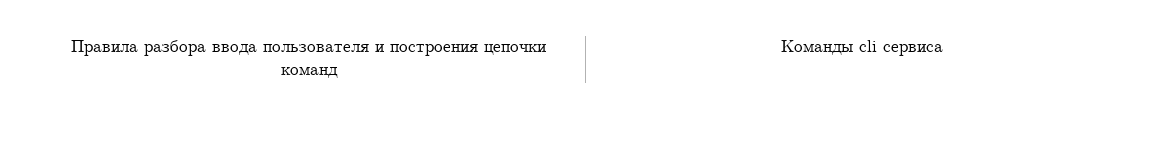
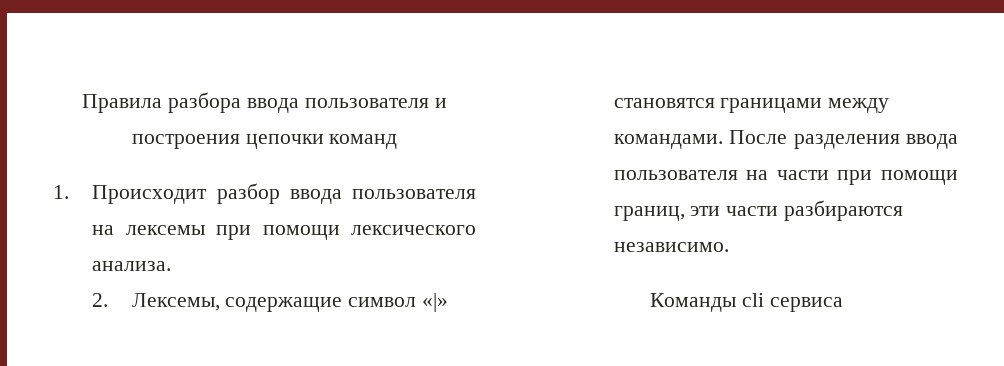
(338, 72) none -> [53,183,476,204] [92,225,476,240] [92,261,172,271] [92,293,448,312] [613,98,890,113] [613,130,958,149] [613,170,958,185] [613,200,903,221] [613,242,729,252] // 1. Происходит разбор ввода пользователя на лексемы при помощи лексического анализа. // 2. Лексемы, содержащие символ «|» становятся границами между командами. После разделения ввода пользователя на части при помощи границ, эти части разбираются независимо.

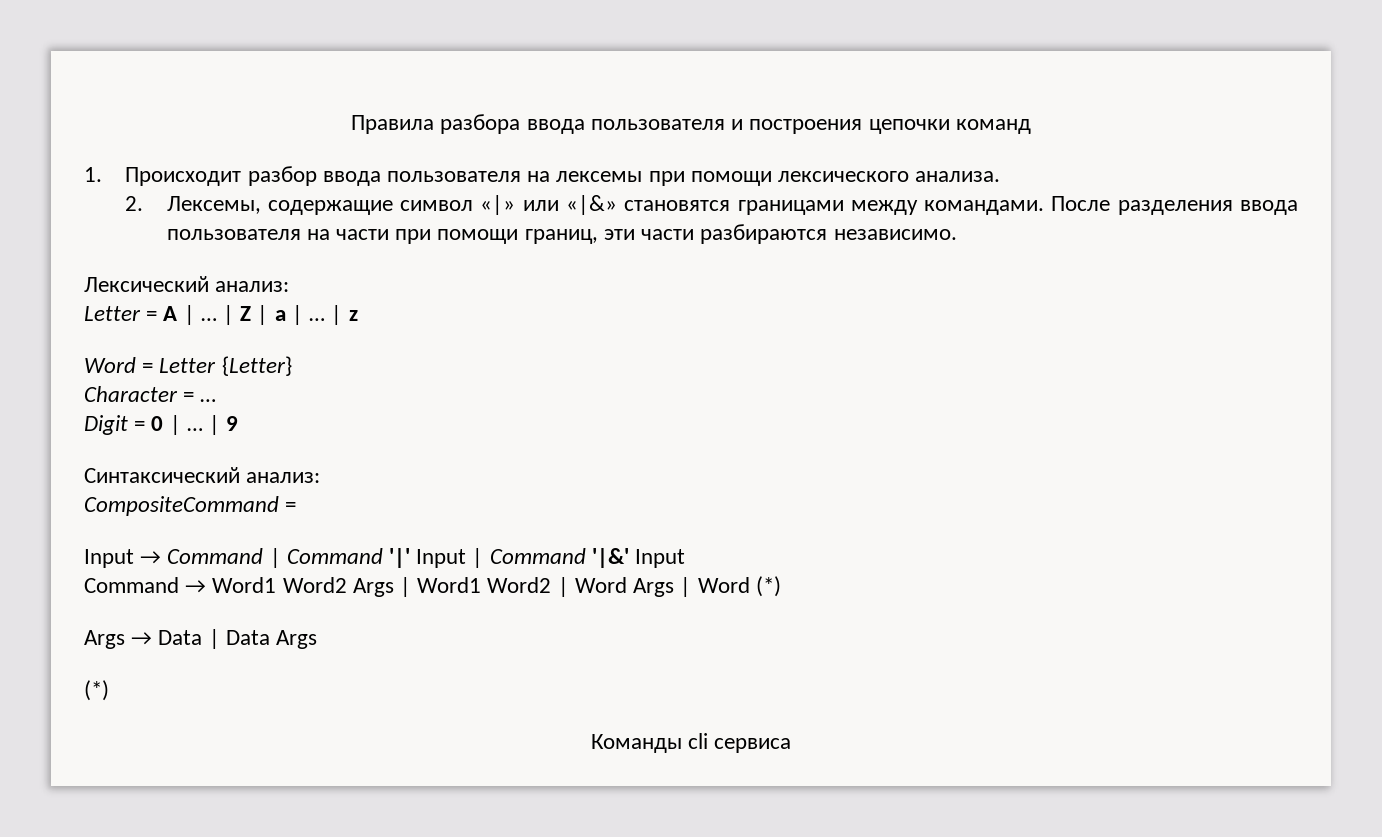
(448, 302) none -> [522,195,618,215] или «|&»
(729, 247) none -> [84,276,290,292] [84,305,358,325] [84,356,292,376] [84,386,217,402] [84,415,239,435] [84,467,321,483] [84,496,297,516] [84,548,686,568] [84,576,781,597] [84,629,318,649] [84,680,109,701] // Лексический анализ: // Letter = A | … | Z | a | … | z // Word = Letter {Letter} // Character = … // Digit = 0 | … | 9 // Синтаксический анализ: // CompositeCommand = // Input → Command | Command '|' Input | Command '|&' Input // Command → Word1 Word2 Args | Word1 Word2 | Word Args | Word (*) // Args → Data | Data Args // (*)

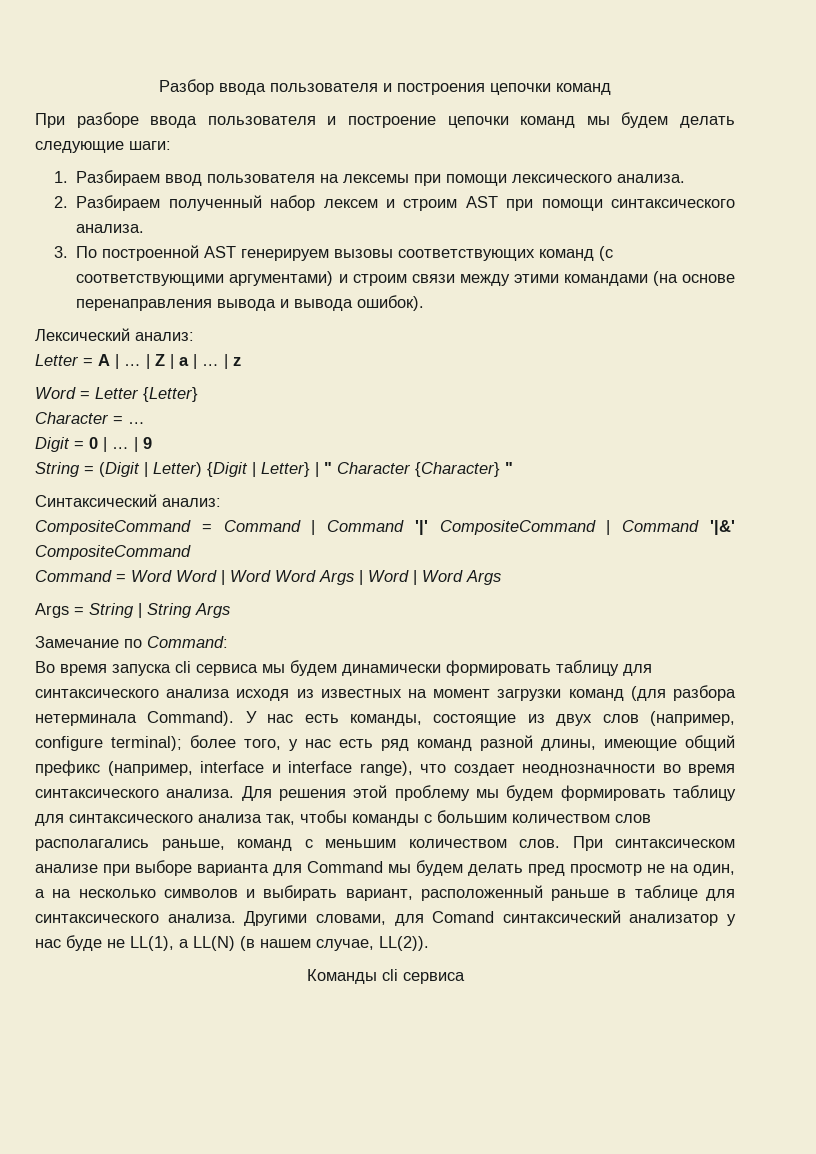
[351,114,521,134] Правила разбора -> [159,79,214,95] Разбор
[84,166,381,186] 1. Происходит разбор ввода -> [35,112,736,128] [35,141,171,153] [54,170,203,186] При разборе ввода пользователя и построение цепочки команд мы будем делать следующие шаги: // 1. Разбираем ввод
[166,195,1299,215] [166,224,957,244] Лексемы, содержащие символ «|» или «|&» становятся границами между командами. После разделения ввода пользователя на части при помощи границ, эти части разбираются независимо. -> [76,195,735,211] [76,224,145,233] [54,245,614,261] [76,271,735,286] [76,295,425,311] Разбираем полученный набор лексем и строим AST при помощи синтаксического анализа. // 3. По построенной AST генерируем вызовы соответствующих команд (с соответствующими аргументами) и строим связи между этими командами (на основе перенаправления вывода и вывода ошибок).
(239, 423) none -> [35,462,513,477] // String = (Digit | Letter) {Digit | Letter} | " Character {Character} "
[84,549,162,568] // Input → -> (212, 528) none
[416,549,467,568] Input -> [439,520,596,535] CompositeCommand
[635,549,686,568] [84,576,781,597] [84,629,318,649] [84,680,109,701] Input // Command → Word1 Word2 Args | Word1 Word2 | Word Args | Word (*) // Args → Data | Data Args // (*) -> [35,545,191,560] [35,570,501,585] [35,603,230,618] [35,636,228,648] [35,660,652,676] [35,685,736,701] [35,711,735,726] [35,735,735,751] [35,760,735,776] [35,785,736,801] [35,810,651,826] [35,836,735,851] [35,860,735,876] [35,885,735,901] [35,910,736,926] [35,935,429,951] CompositeCommand // Command = Word Word | Word Word Args | Word | Word Args // Args = String | String Args // Замечание по Command: // Во время запуска cli сервиса мы будем динамически формировать таблицу для синтаксического анализа исходя из известных на момент загрузки команд (для разбора нетерминала Command). У нас есть команды, состоящие из двух слов (например, configure terminal); более того, у нас есть ряд команд разной длины, имеющие общий префикс (например, interface и interface range), что создает неоднозначности во время синтаксического анализа. Для решения этой проблему мы будем формировать таблицу для синтаксического анализа так, чтобы команды с большим количеством слов располагались раньше, команд с меньшим количеством слов. При синтаксическом анализе при выборе варианта для Command мы будем делать пред просмотр не на один, а на несколько символов и выбирать вариант, расположенный раньше в таблице для синтаксического анализа. Другими словами, для Comand синтаксический анализатор у нас буде не LL(1), а LL(N) (в нашем случае, LL(2)).

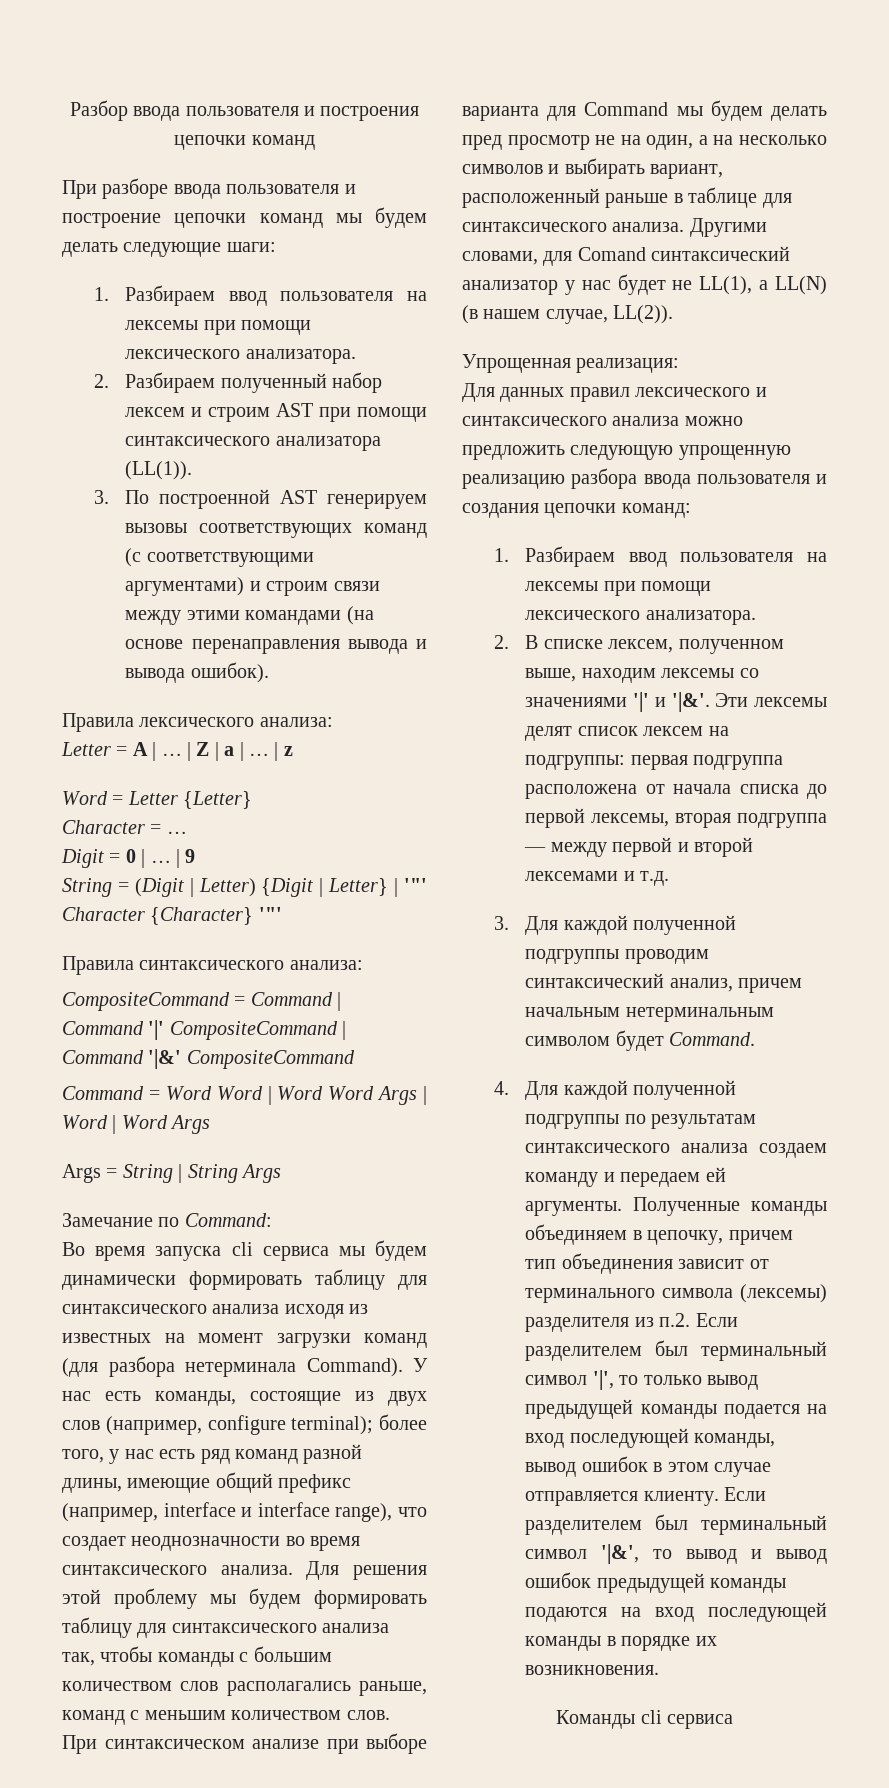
[617,174,686,183] анализа. -> [245,349,356,364] анализатора.
[76,224,145,233] анализа. -> [275,436,381,451] [125,461,193,480] анализатора (LL(1)).
[35,328,194,341] Лексический анализ: -> [62,713,333,732] Правила лексического анализа:
[324,462,332,474] " -> [404,878,428,892] '"'
[505,462,513,474] [35,494,221,507] " // Синтаксический анализ: -> [258,907,282,921] [62,956,363,975] '"' // Правила синтаксического анализа:
[66,935,102,951] буде -> [617,274,666,295] будет
(429, 943) none -> [462,354,680,373] [462,383,767,402] [462,416,743,426] [462,445,791,460] [462,468,827,489] [462,503,691,518] [493,546,827,567] [525,581,712,596] [525,610,756,625] [493,635,784,654] [525,668,759,683] [525,692,827,712] [525,726,729,741] [525,755,784,770] [525,784,827,799] [525,808,827,828] [524,837,754,857] [525,871,670,886] [493,915,737,935] [525,949,709,964] [525,973,803,993] [525,1007,774,1022] [525,1030,756,1051] [493,1080,737,1100] [525,1114,757,1129] [525,1143,827,1158] [525,1167,726,1187] [525,1197,827,1216] [525,1224,793,1245] [525,1253,769,1274] [525,1284,827,1303] [525,1313,738,1332] [525,1340,827,1361] [525,1370,759,1390] [525,1399,827,1419] [525,1428,776,1448] [525,1456,772,1477] [525,1487,767,1506] [525,1514,827,1535] [525,1544,827,1564] [525,1572,787,1593] [525,1602,827,1622] [525,1636,717,1651] [525,1665,660,1675] // Упрощенная реализация: // Для данных правил лексического и синтаксического анализа можно предложить следующую упрощенную реализацию разбора ввода пользователя и создания цепочки команд: // 1. Разбираем ввод пользователя на лексемы при помощи лексического анализатора. // 2. В списке лексем, полученном выше, находим лексемы со значениями '|' и '|&'. Эти лексемы делят список лексем на подгруппы: первая подгруппа расположена от начала списка до первой лексемы, вторая подгруппа — между первой и второй лексемами и т.д. // 3. Для каждой полученной подгруппы проводим синтаксический анализ, причем начальным нетерминальным символом будет Command. // 4. Для каждой полученной подгруппы по результатам синтаксического анализа создаем команду и передаем ей аргументы. Полученные команды объединяем в цепочку, причем тип объединения зависит от терминального символа (лексемы) разделителя из п.2. Если разделителем был терминальный символ '|', то только вывод предыдущей команды подается на вход последующей команды, вывод ошибок в этом случае отправляется клиенту. Если разделителем был терминальный символ '|&', то вывод и вывод ошибок предыдущей команды подаются на вход последующей команды в порядке их возникновения.

